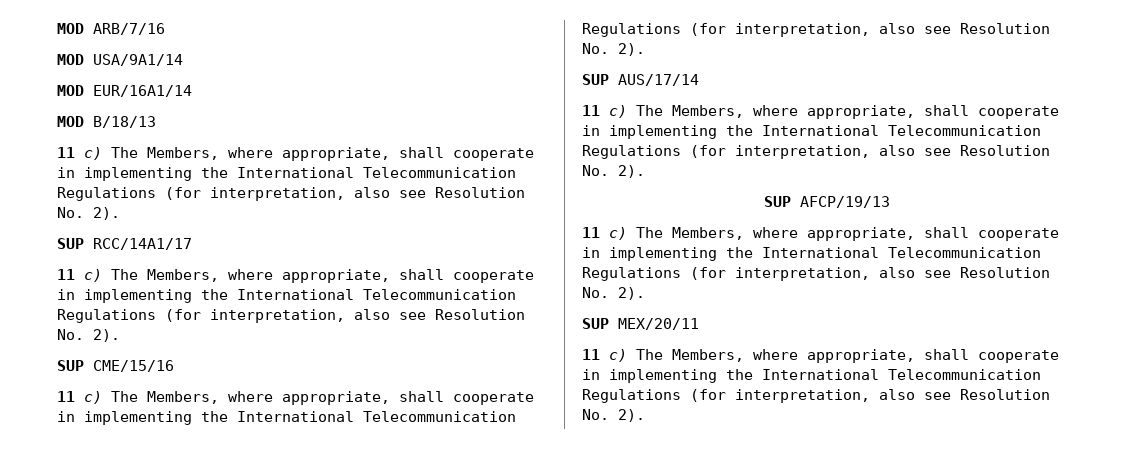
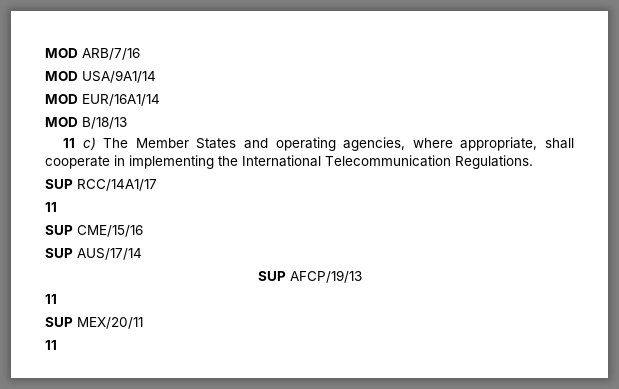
[147,147,534,161] [57,167,516,181] [57,187,525,201] [57,207,120,220] [57,238,192,250] [57,269,534,283] [57,289,516,303] [57,309,525,323] [57,329,120,342] [57,360,174,372] [57,391,534,405] [57,411,516,425] [582,23,1050,37] [582,43,645,56] [582,74,699,86] [582,105,1059,119] [582,125,1041,139] [582,145,1050,159] [582,165,645,178] [763,196,890,208] [582,227,1059,241] [582,247,1041,261] [582,267,1050,281] [582,287,645,300] [582,318,699,330] [582,349,1059,363] [582,369,1041,383] [582,389,1050,403] [582,409,645,422] Members, where appropriate, shall cooperate in implementing the International Telecommunication Regulations (for interpretation, also see Resolution No. 2). // SUP RCC/14A1/17 // 11 c) The Members, where appropriate, shall cooperate in implementing the International Telecommunication Regulations (for interpretation, also see Resolution No. 2). // SUP CME/15/16 // 11 c) The Members, where appropriate, shall cooperate in implementing the International Telecommunication Regulations (for interpretation, also see Resolution No. 2). // SUP AUS/17/14 // 11 c) The Members, where appropriate, shall cooperate in implementing the International Telecommunication Regulations (for interpretation, also see Resolution No. 2). // SUP AFCP/19/13 // 11 c) The Members, where appropriate, shall cooperate in implementing the International Telecommunication Regulations (for interpretation, also see Resolution No. 2). // SUP MEX/20/11 // 11 c) The Members, where appropriate, shall cooperate in implementing the International Telecommunication Regulations (for interpretation, also see Resolution No. 2). -> [135,137,574,151] [45,155,533,169] [45,179,157,191] [45,202,57,212] [45,225,143,237] [45,248,142,260] [257,270,362,283] [45,294,57,304] [45,317,143,329] [45,340,57,350] Member States and operating agencies, where appropriate, shall cooperate in implementing the International Telecommunication Regulations. // SUP RCC/14A1/17 // 11 // SUP CME/15/16 // SUP AUS/17/14 // SUP AFCP/19/13 // 11 // SUP MEX/20/11 // 11

